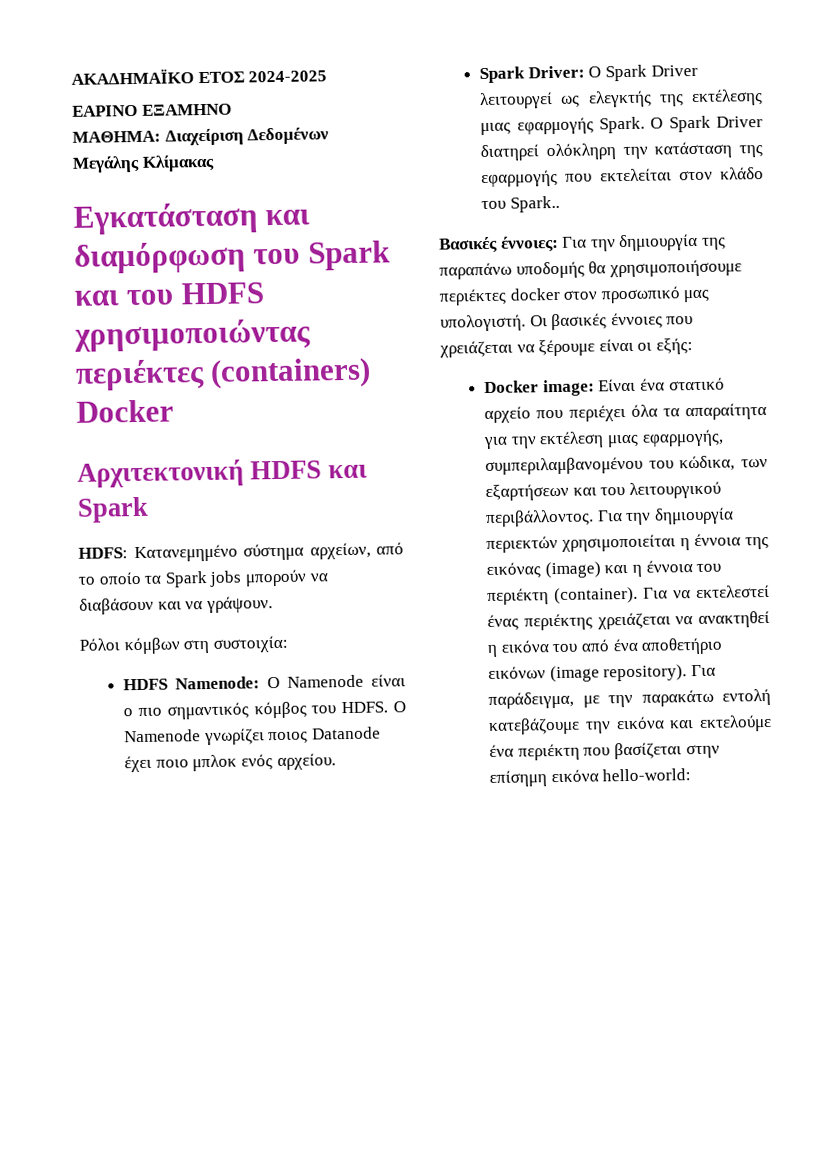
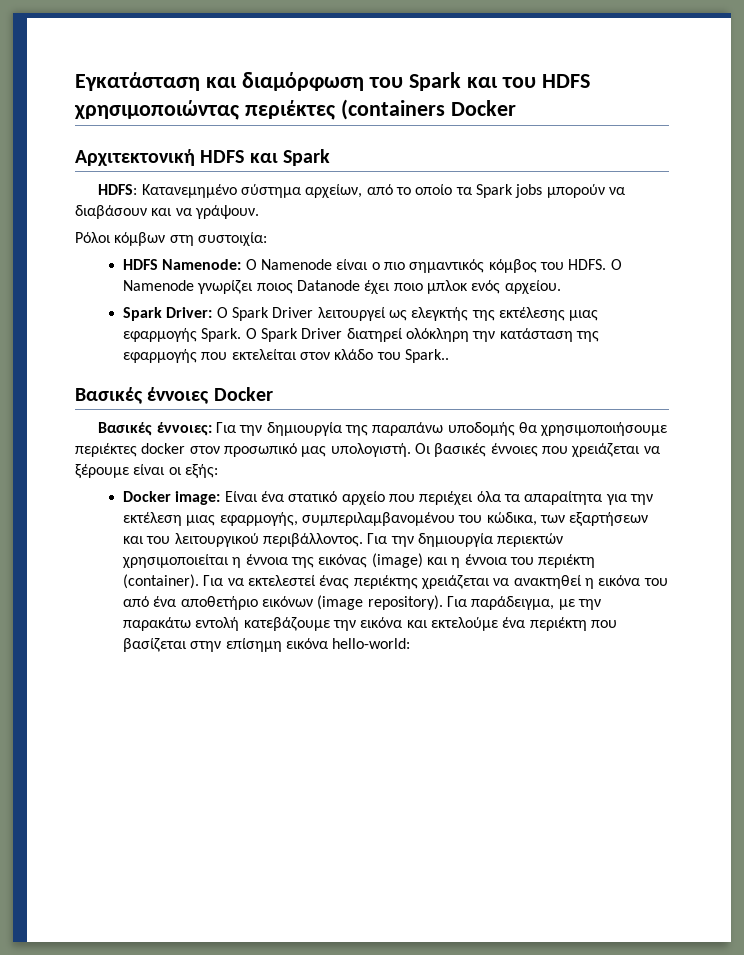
[71,69,328,85] [72,103,232,117] [72,127,330,146] [72,154,215,173] ΑΚΑΔΗΜΑΪΚΟ ΕΤΟΣ 2024-2025 // ΕΑΡΙΝΟ ΕΞΑΜΗΝΟ // ΜΑΘΗΜΑ: Διαχείριση Δεδομένων Μεγάλης Κλίμακας // -> (75, 81) none
[210,357,372,389] (containers) -> [340,99,445,120] (containers
(560, 204) none -> [75,387,273,404] // Βασικές έννοιες Docker

